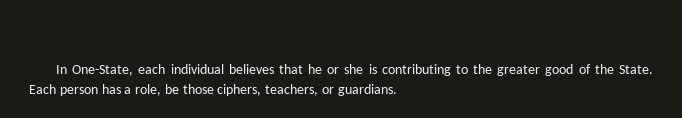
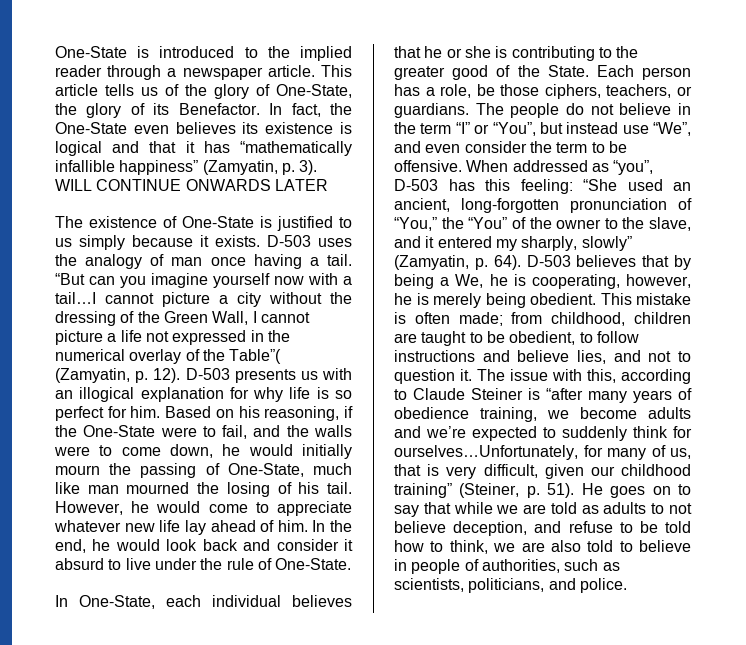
(56, 69) none -> [55,46,352,61] [55,65,352,80] [55,84,352,99] [55,103,352,118] [55,122,353,134] [55,141,352,156] [55,160,318,175] [55,179,328,191] [55,216,352,231] [55,235,352,250] [55,254,352,269] [55,273,352,288] [55,292,352,307] [55,311,310,326] [55,330,290,345] [55,349,282,364] [55,368,352,383] [55,387,352,402] [55,406,354,421] [55,425,352,439] [54,444,352,459] [55,463,352,478] [55,482,353,497] [55,501,352,516] [54,520,352,535] [55,539,353,553] [55,558,352,570] One-State is introduced to the implied reader through a newspaper article. This article tells us of the glory of One-State, the glory of its Benefactor. In fact, the One-State even believes its existence is logical and that it has “mathematically infallible happiness” (Zamyatin, p. 3). WILL CONTINUE ONWARDS LATER // The existence of One-State is justified to us simply because it exists. D-503 uses the analogy of man once having a tail. “But can you imagine yourself now with a tail…I cannot picture a city without the dressing of the Green Wall, I cannot picture a life not expressed in the numerical overlay of the Table”( (Zamyatin, p. 12). D-503 presents us with an illogical explanation for why life is so perfect for him. Based on his reasoning, if the One-State were to fail, and the walls were to come down, he would initially mourn the passing of One-State, much like man mourned the losing of his tail. However, he would come to appreciate whatever new life lay ahead of him. In the end, he would look back and consider it absurd to live under the rule of One-State. //
(397, 90) none -> [475,103,691,118] [394,122,691,136] [394,141,627,153] [394,160,654,175] [394,179,691,194] [394,198,692,213] [394,217,691,231] [394,236,632,251] [394,255,691,270] [394,274,691,289] [394,293,691,308] [394,312,691,326] [394,331,639,346] [394,350,691,364] [394,369,691,384] [394,388,692,403] [394,407,691,422] [394,426,692,441] [394,445,691,460] [394,464,691,479] [394,483,691,498] [394,502,692,517] [394,521,691,536] [394,540,691,554] [394,559,620,574] [394,578,627,593] The people do not believe in the term “I” or “You”, but instead use “We”, and even consider the term to be offensive. When addressed as “you”, D-503 has this feeling: “She used an ancient, long-forgotten pronunciation of “You,” the “You” of the owner to the slave, and it entered my sharply, slowly” (Zamyatin, p. 64). D-503 believes that by being a We, he is cooperating, however, he is merely being obedient. This mistake is often made; from childhood, children are taught to be obedient, to follow instructions and believe lies, and not to question it. The issue with this, according to Claude Steiner is “after many years of obedience training, we become adults and we’re expected to suddenly think for ourselves…Unfortunately, for many of us, that is very difficult, given our childhood training” (Steiner, p. 51). He goes on to say that while we are told as adults to not believe deception, and refuse to be told how to think, we are also told to believe in people of authorities, such as scientists, politicians, and police.

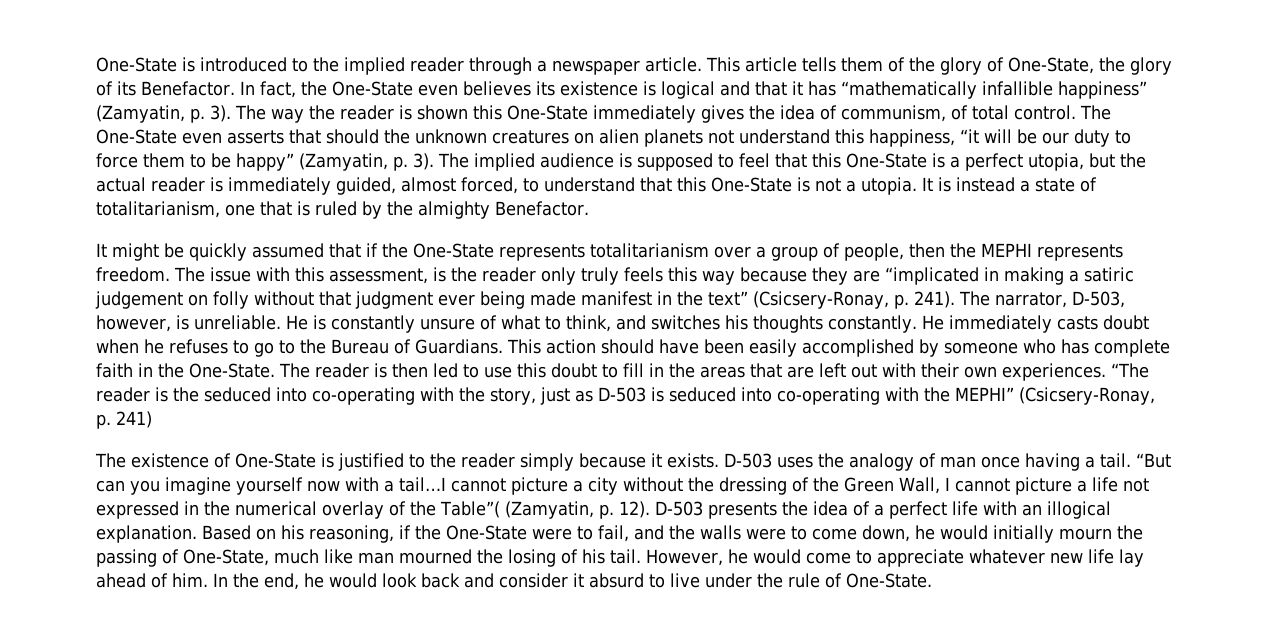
[141,87,158,96] us -> [841,57,883,72] them
[55,179,328,191] WILL CONTINUE ONWARDS LATER -> [235,105,1111,123] [96,129,1131,147] [96,153,1146,171] [96,177,1097,195] [96,201,589,219] [96,243,1123,261] [96,267,1134,285] [95,291,1125,309] [96,315,1149,333] [96,339,1170,357] [96,363,1149,381] [96,387,1155,405] [96,411,152,429] The way the reader is shown this One-State immediately gives the idea of communism, of total control. The One-State even asserts that should the unknown creatures on alien planets not understand this happiness, “it will be our duty to force them to be happy” (Zamyatin, p. 3). The implied audience is supposed to feel that this One-State is a perfect utopia, but the actual reader is immediately guided, almost forced, to understand that this One-State is not a utopia. It is instead a state of totalitarianism, one that is ruled by the almighty Benefactor. // It might be quickly assumed that if the One-State represents totalitarianism over a group of people, then the MEPHI represents freedom. The issue with this assessment, is the reader only truly feels this way because they are “implicated in making a satiric judgement on folly without that judgment ever being made manifest in the text” (Csicsery-Ronay, p. 241). The narrator, D-503, however, is unreliable. He is constantly unsure of what to think, and switches his thoughts constantly. He immediately casts doubt when he refuses to go to the Bureau of Guardians. This action should have been easily accomplished by someone who has complete faith in the One-State. The reader is then led to use this doubt to fill in the areas that are left out with their own experiences. “The reader is the seduced into co-operating with the story, just as D-503 is seduced into co-operating with the MEPHI” (Csicsery-Ronay, p. 241)
[55,238,72,247] us -> [430,453,515,468] the reader
[300,368,352,380] [55,387,352,402] [55,406,161,421] us with an illogical explanation for why life is so perfect for him. -> [781,501,1111,519] [96,525,197,543] the idea of a perfect life with an illogical explanation.
[55,595,352,609] [394,46,639,61] [394,65,691,80] [394,84,692,99] [394,103,691,118] [394,122,691,136] [394,141,627,153] [394,160,654,175] [394,179,691,194] [394,198,692,213] [394,217,691,231] [394,236,632,251] [394,255,691,270] [394,274,691,289] [394,293,691,308] [394,312,691,326] [394,331,639,346] [394,350,691,364] [394,369,691,384] [394,388,692,403] [394,407,691,422] [394,426,692,441] [394,445,691,460] [394,464,691,479] [394,483,691,498] [394,502,692,517] [394,521,691,536] [394,540,691,554] [394,559,620,574] [394,578,627,593] // In One-State, each individual believes that he or she is contributing to the greater good of the State. Each person has a role, be those ciphers, teachers, or guardians. The people do not believe in the term “I” or “You”, but instead use “We”, and even consider the term to be offensive. When addressed as “you”, D-503 has this feeling: “She used an ancient, long-forgotten pronunciation of “You,” the “You” of the owner to the slave, and it entered my sharply, slowly” (Zamyatin, p. 64). D-503 believes that by being a We, he is cooperating, however, he is merely being obedient. This mistake is often made; from childhood, children are taught to be obedient, to follow instructions and believe lies, and not to question it. The issue with this, according to Claude Steiner is “after many years of obedience training, we become adults and we’re expected to suddenly think for ourselves…Unfortunately, for many of us, that is very difficult, given our childhood training” (Steiner, p. 51). He goes on to say that while we are told as adults to not believe deception, and refuse to be told how to think, we are also told to believe in people of authorities, such as scientists, politicians, and police. -> (932, 580) none

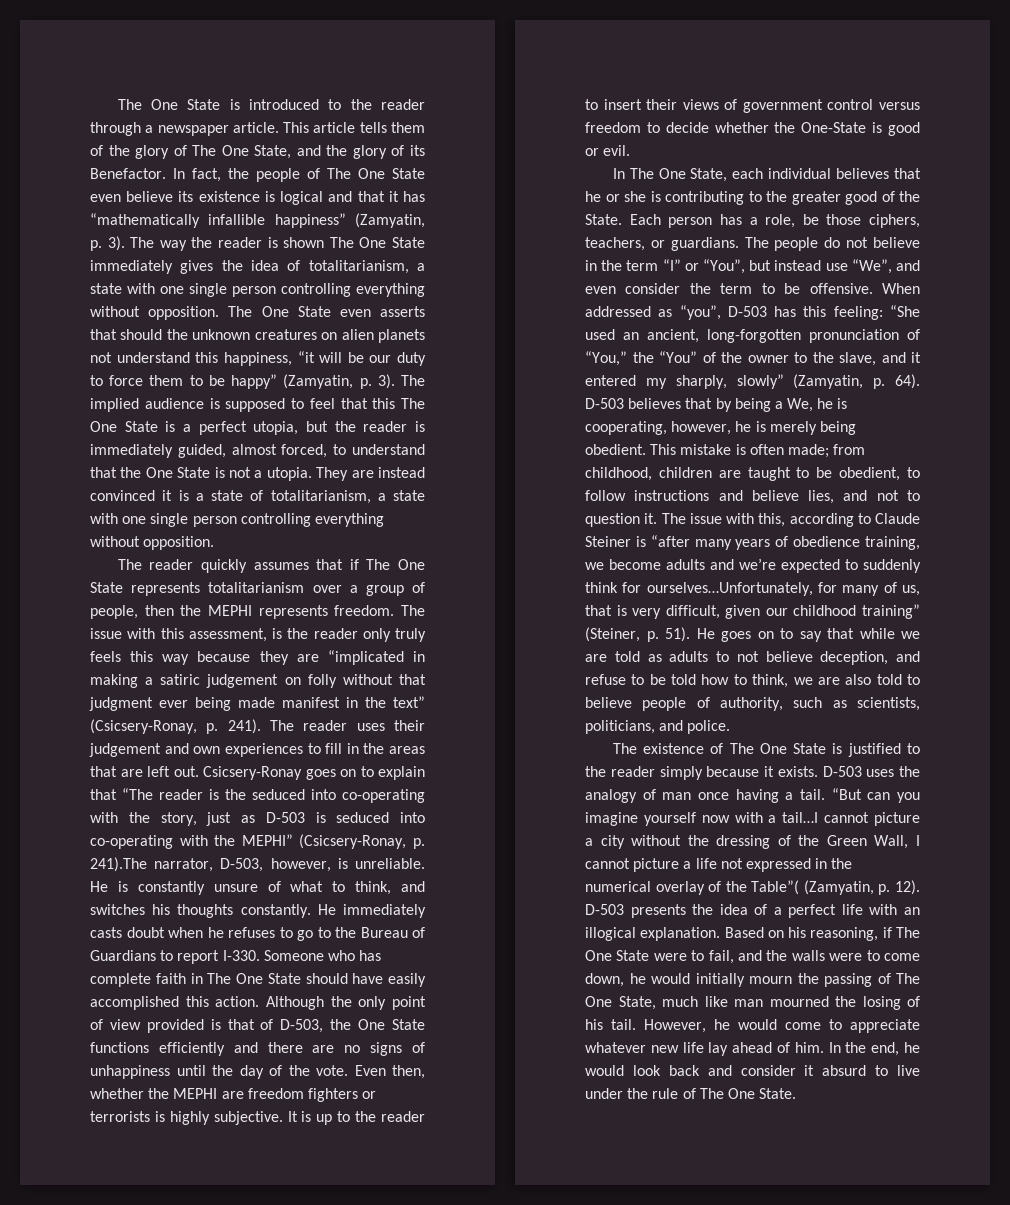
[96,57,177,72] One-State -> [117,99,221,110] The One State
[344,57,405,75] implied -> (372, 104) none
[1008,57,1094,74] One-State, -> [192,145,321,159] The One State, and
[331,81,531,96] One-State even believes -> [256,168,425,182] [90,191,174,202] people of The One State even believe
[473,105,588,120] this One-State -> [329,237,425,248] The One State
[841,105,1111,122] [96,129,177,144] communism, of total control. The One-State -> [308,260,425,274] [90,283,425,297] [90,306,331,320] totalitarianism, a state with one single person controlling everything without opposition. The One State
[846,153,927,168] One-State -> [401,398,425,409] [90,421,158,432] The One State
[96,177,146,192] actual -> (356, 426) none
[677,177,792,192] this One-State -> [120,467,211,478] the One State
[922,177,1097,192] [96,201,589,219] [96,243,494,261] It is instead a state of totalitarianism, one that is ruled by the almighty Benefactor. // It might be quickly assumed that if the One-State -> [316,467,425,481] [90,490,425,504] [90,513,384,527] [90,536,215,550] [117,559,425,573] [90,582,123,593] They are instead convinced it is a state of totalitarianism, a state with one single person controlling everything without opposition. // The reader quickly assumes that if The One State
(990, 298) none -> [303,720,425,731] [89,743,425,757] [90,766,425,780] [90,788,425,803] [90,812,425,826] [90,834,425,849] [90,857,147,872] reader uses their judgement and own experiences to fill in the areas that are left out. Csicsery-Ronay goes on to explain that “The reader is the seduced into co-operating with the story, just as D-503 is seduced into co-operating with the MEPHI” (Csicsery-Ronay, p. 241).The
[415,339,1018,357] Guardians. This action should have been easily accomplished by someone -> [90,950,324,964] Guardians to report I-330. Someone
[158,363,1149,381] [96,387,1155,405] [96,411,152,429] the One-State. The reader is then led to use this doubt to fill in the areas that are left out with their own experiences. “The reader is the seduced into co-operating with the story, just as D-503 is seduced into co-operating with the MEPHI” (Csicsery-Ronay, p. 241) -> [207,973,426,987] [90,996,426,1010] [90,1019,425,1033] [90,1042,425,1056] [90,1065,425,1079] [90,1088,377,1102] [90,1111,425,1125] [585,99,920,113] [585,122,920,136] [585,145,631,156] [612,168,921,182] [585,191,920,205] [585,214,920,228] [585,237,920,251] [585,259,920,274] [585,283,920,294] [585,305,920,320] [585,329,920,343] [585,351,921,366] [585,374,920,389] [585,398,848,412] [585,421,856,435] [585,444,866,458] [585,467,920,481] [585,490,920,504] [585,513,920,527] [585,535,920,550] [585,558,921,573] [585,582,920,596] [585,604,920,619] [585,627,920,642] [585,651,920,665] [585,674,920,688] [585,697,920,711] [585,720,731,734] The One State should have easily accomplished this action. Although the only point of view provided is that of D-503, the One State functions efficiently and there are no signs of unhappiness until the day of the vote. Even then, whether the MEPHI are freedom fighters or terrorists is highly subjective. It is up to the reader to insert their views of government control versus freedom to decide whether the One-State is good or evil. // In The One State, each individual believes that he or she is contributing to the greater good of the State. Each person has a role, be those ciphers, teachers, or guardians. The people do not believe in the term “I” or “You”, but instead use “We”, and even consider the term to be offensive. When addressed as “you”, D-503 has this feeling: “She used an ancient, long-forgotten pronunciation of “You,” the “You” of the owner to the slave, and it entered my sharply, slowly” (Zamyatin, p. 64). D-503 believes that by being a We, he is cooperating, however, he is merely being obedient. This mistake is often made; from childhood, children are taught to be obedient, to follow instructions and believe lies, and not to question it. The issue with this, according to Claude Steiner is “after many years of obedience training, we become adults and we’re expected to suddenly think for ourselves…Unfortunately, for many of us, that is very difficult, given our childhood training” (Steiner, p. 51). He goes on to say that while we are told as adults to not believe deception, and refuse to be told how to think, we are also told to believe people of authority, such as scientists, politicians, and police.
[235,453,316,468] One-State -> [729,743,827,754] The One State
[415,525,527,540] the One-State -> [896,927,920,938] [585,950,650,961] The One State
[183,549,269,566] One-State, -> [896,973,920,984] [585,996,656,1010] The One State,
[846,573,932,588] One-State. -> [699,1088,797,1099] The One State.

